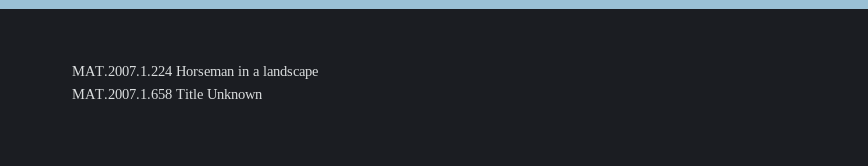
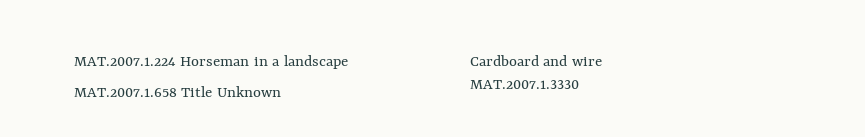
(263, 94) none -> [470,55,602,66] [470,80,579,89] // Cardboard and wire // MAT.2007.1.3330

